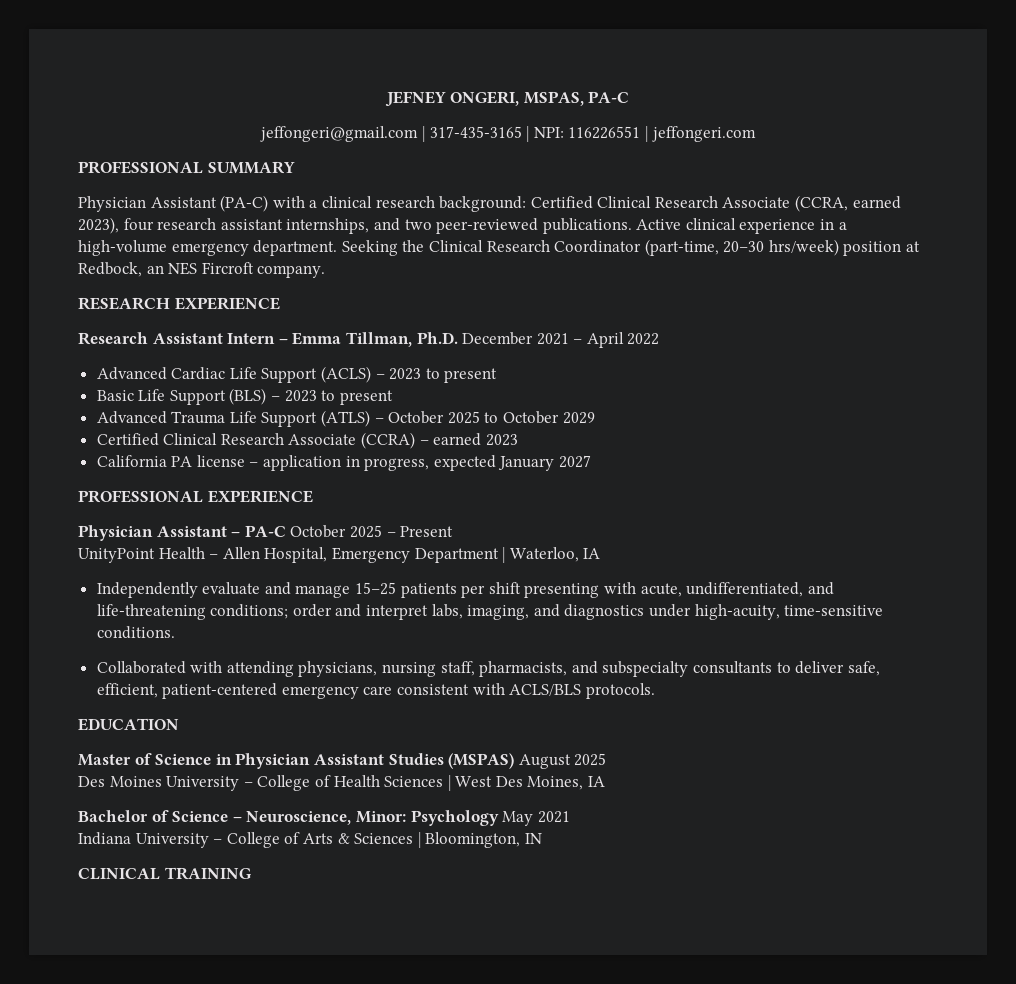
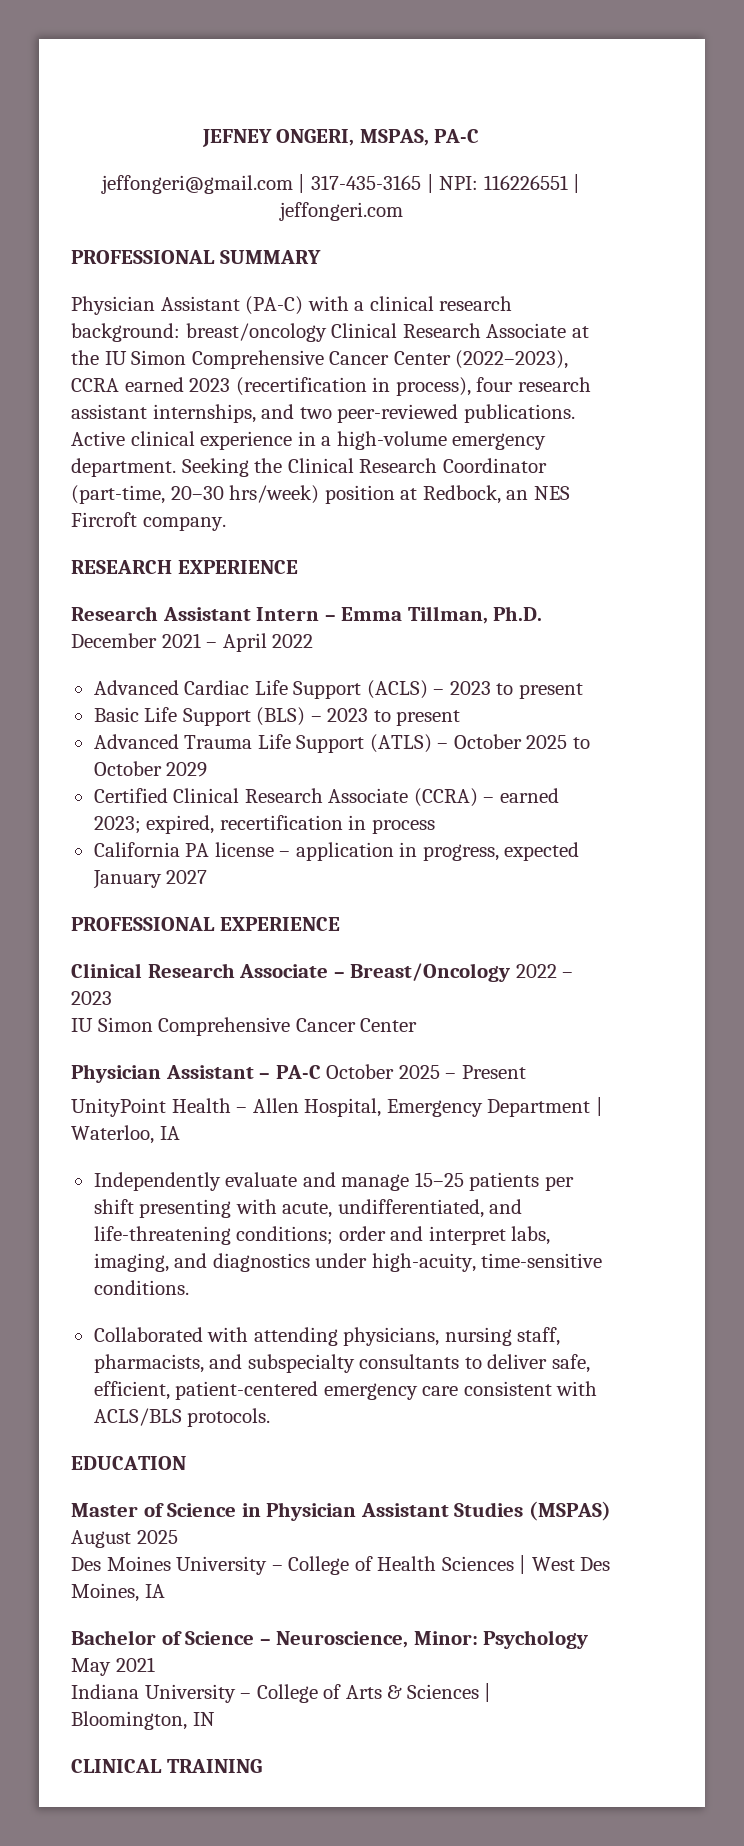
[530,195,901,212] [78,217,119,234] Certified Clinical Research Associate (CCRA, earned 2023), -> [185,323,589,342] [71,350,569,369] [71,377,471,396] breast/oncology Clinical Research Associate at the IU Simon Comprehensive Cancer Center (2022–2023), CCRA earned 2023 (recertification in process),
[485,434,518,446] 2023 -> [93,815,435,834] 2023; expired, recertification in process
(313, 496) none -> [71,963,574,982] [71,991,112,1005] [71,1017,418,1036] // Clinical Research Associate – Breast/Oncology 2022 – 2023 // IU Simon Comprehensive Cancer Center

